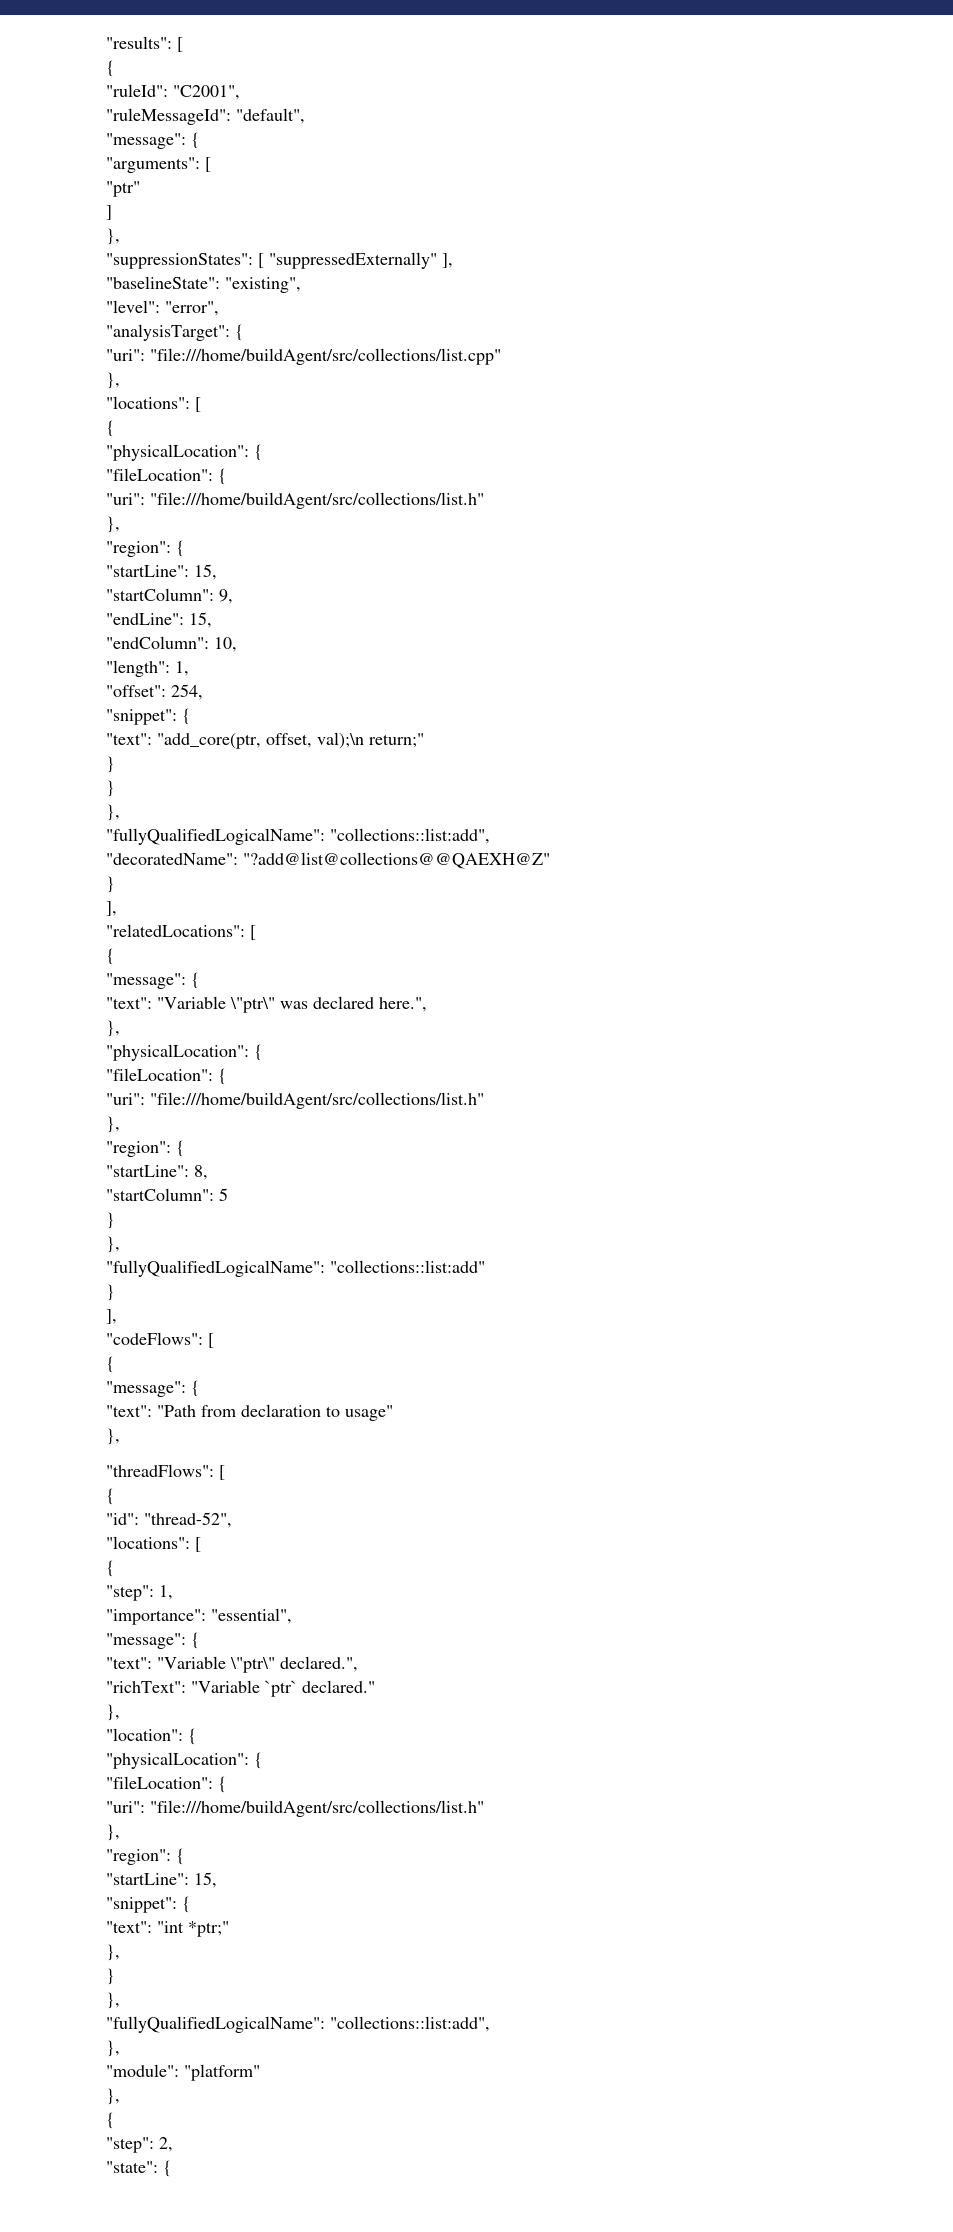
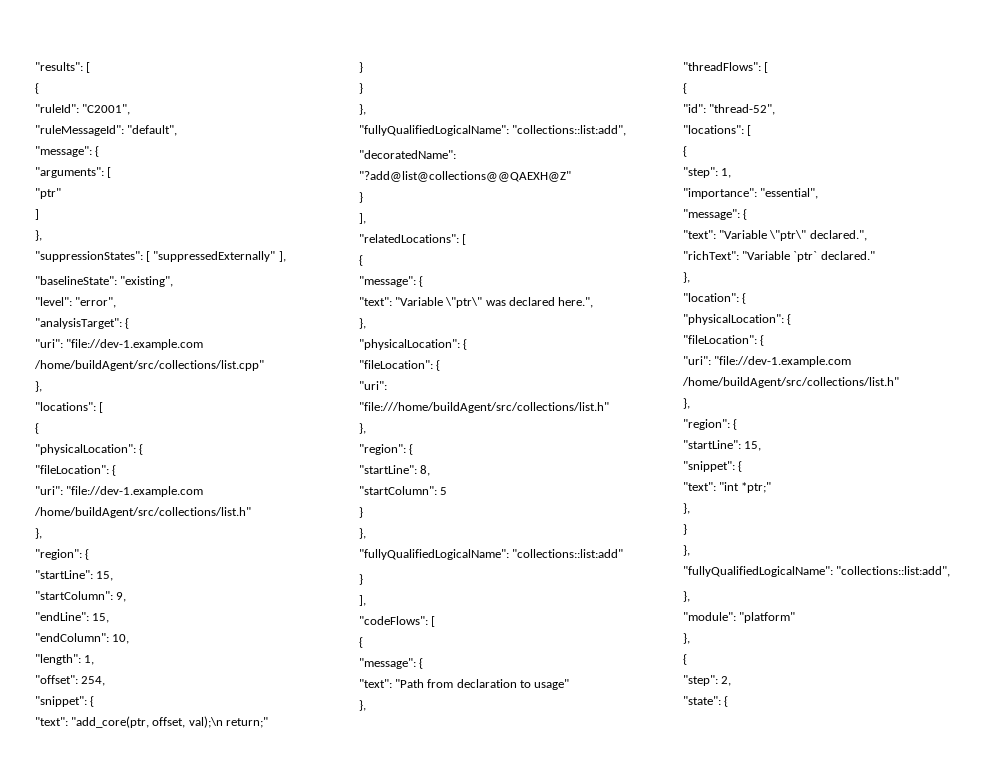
[150,348,502,365] "file:///home/buildAgent/src/collections/list.cpp" -> [65,339,203,350] [33,360,264,371] "file://dev-1.example.com /home/buildAgent/src/collections/list.cpp"
[150,492,485,509] "file:///home/buildAgent/src/collections/list.h" -> [65,486,203,497] [33,507,251,518] "file://dev-1.example.com /home/buildAgent/src/collections/list.h"
[150,1800,485,1817] "file:///home/buildAgent/src/collections/list.h" -> [713,356,851,367] [681,377,899,388] "file://dev-1.example.com /home/buildAgent/src/collections/list.h"

